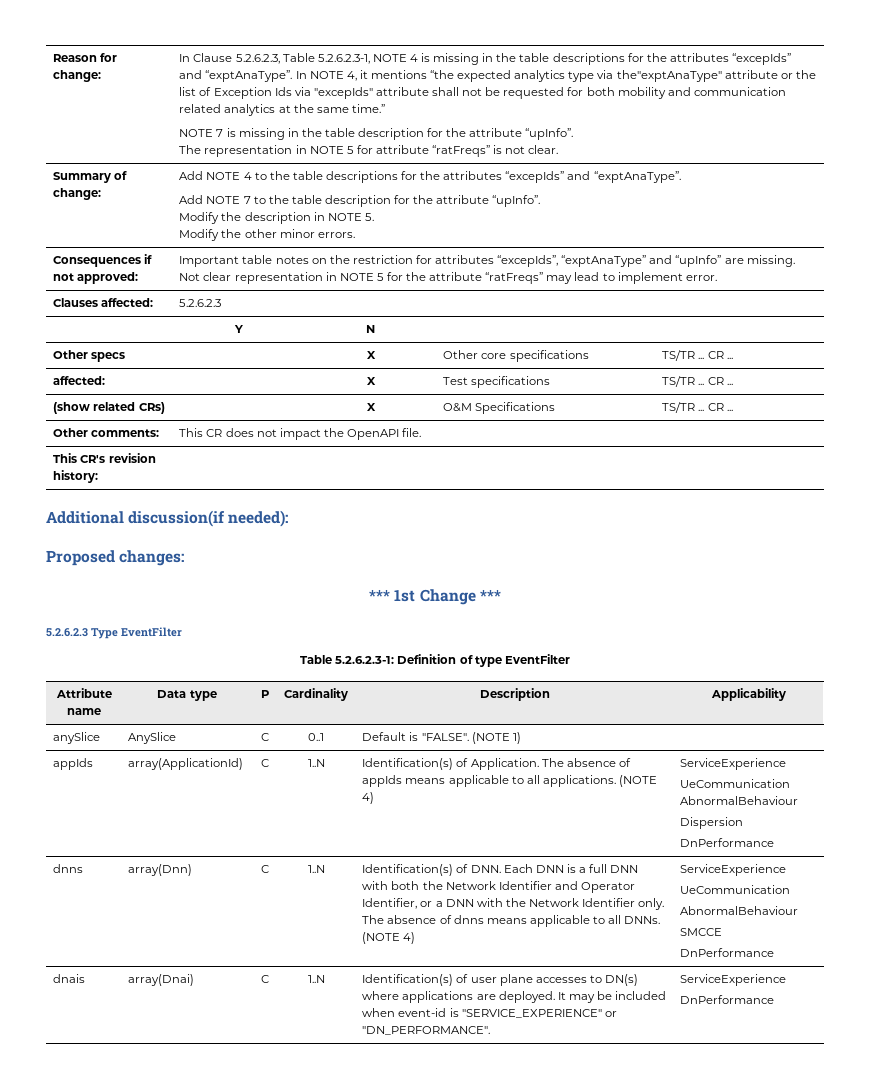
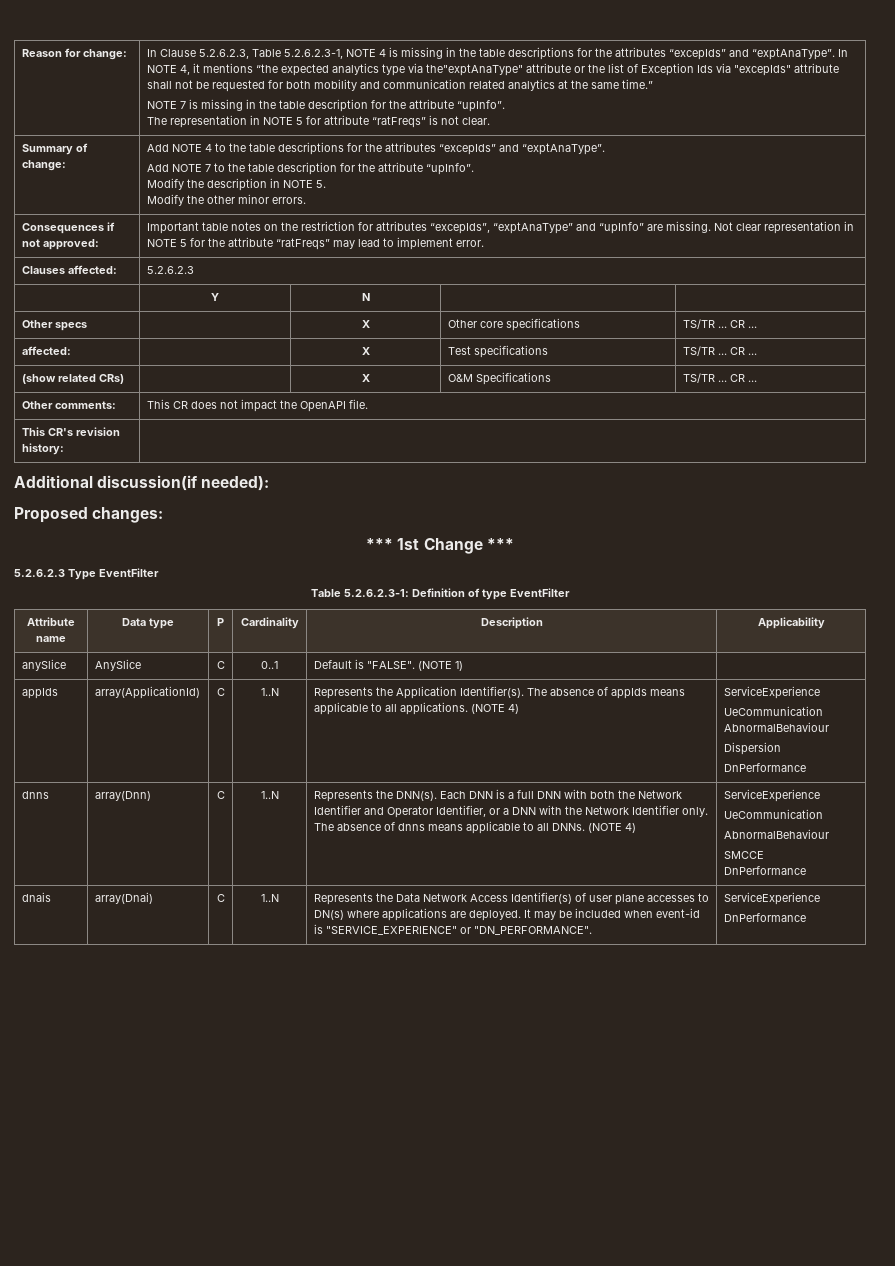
[362,758,539,770] Identification(s) of Application. -> [313,686,524,699] Represents the Application Identifier(s).
[362,864,501,876] Identification(s) of DNN. -> [313,790,437,802] Represents the DNN(s).
[362,974,454,986] Identification(s) -> [313,892,572,905] Represents the Data Network Access Identifier(s)

